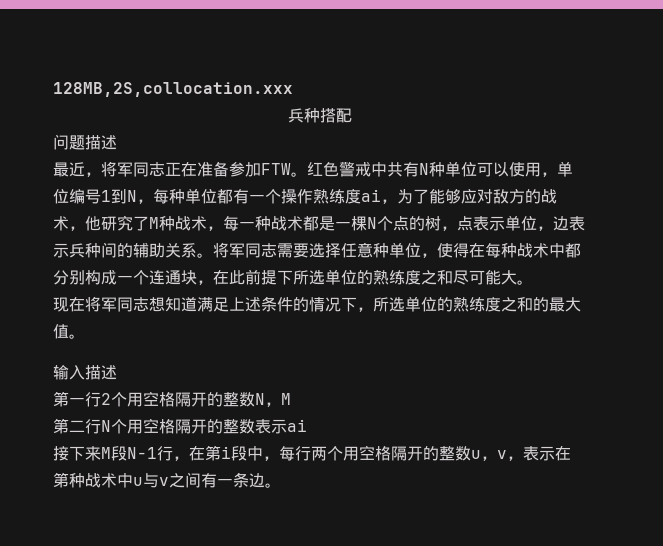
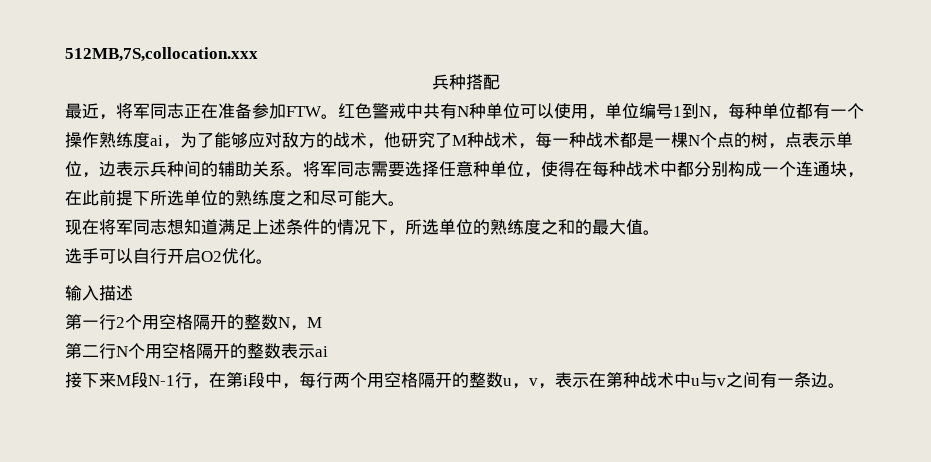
[53,82,293,97] 128MB,2S,collocation.xxx -> [65,47,258,62] 512MB,7S,collocation.xxx
[53,134,117,150] // 问题描述 -> (500, 82) none
(85, 336) none -> [65,248,273,264] // 选手可以自行开启O2优化。

